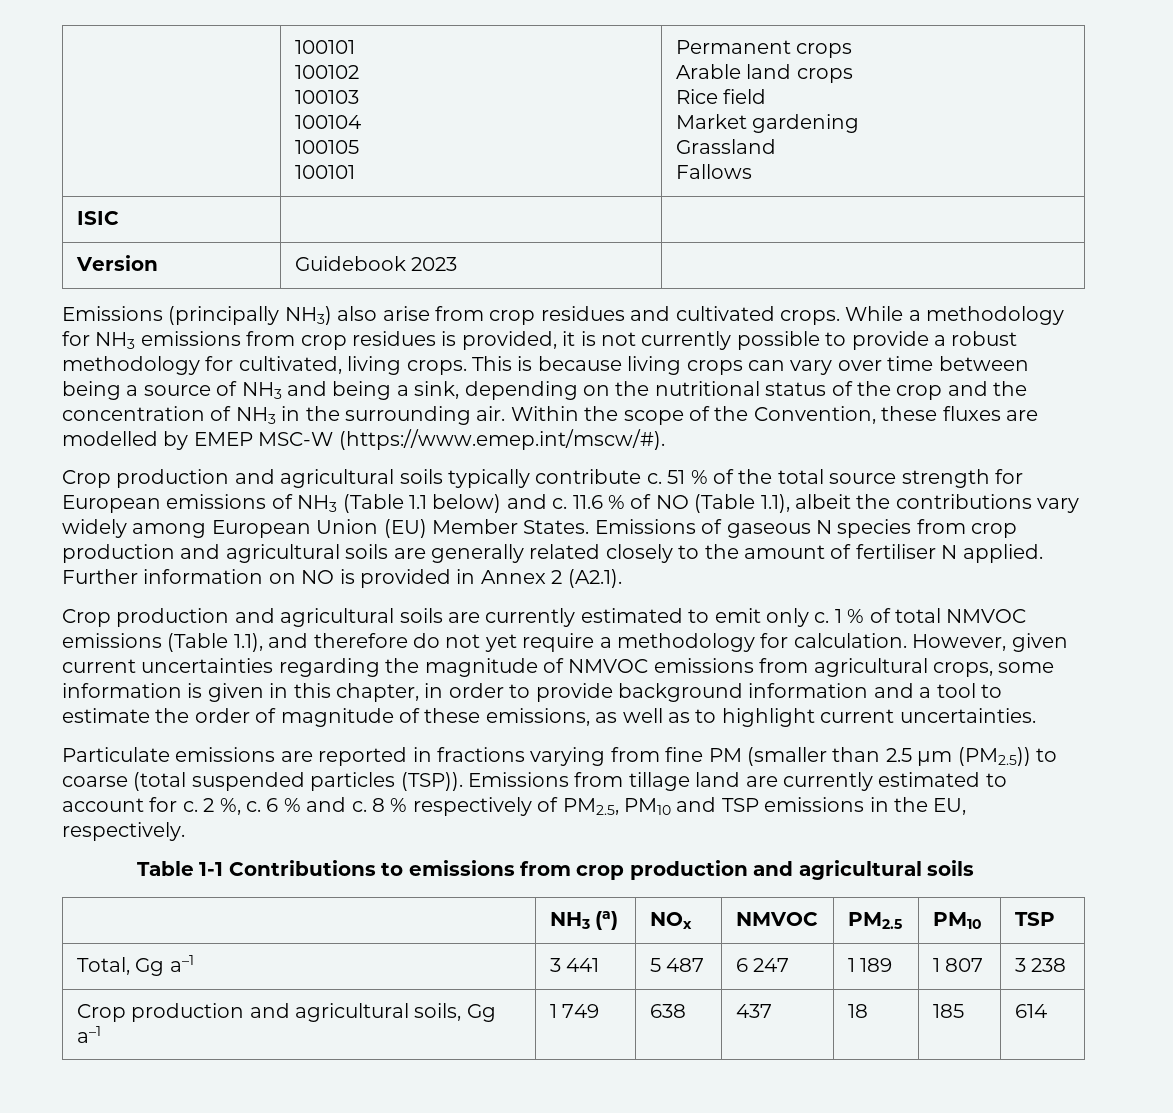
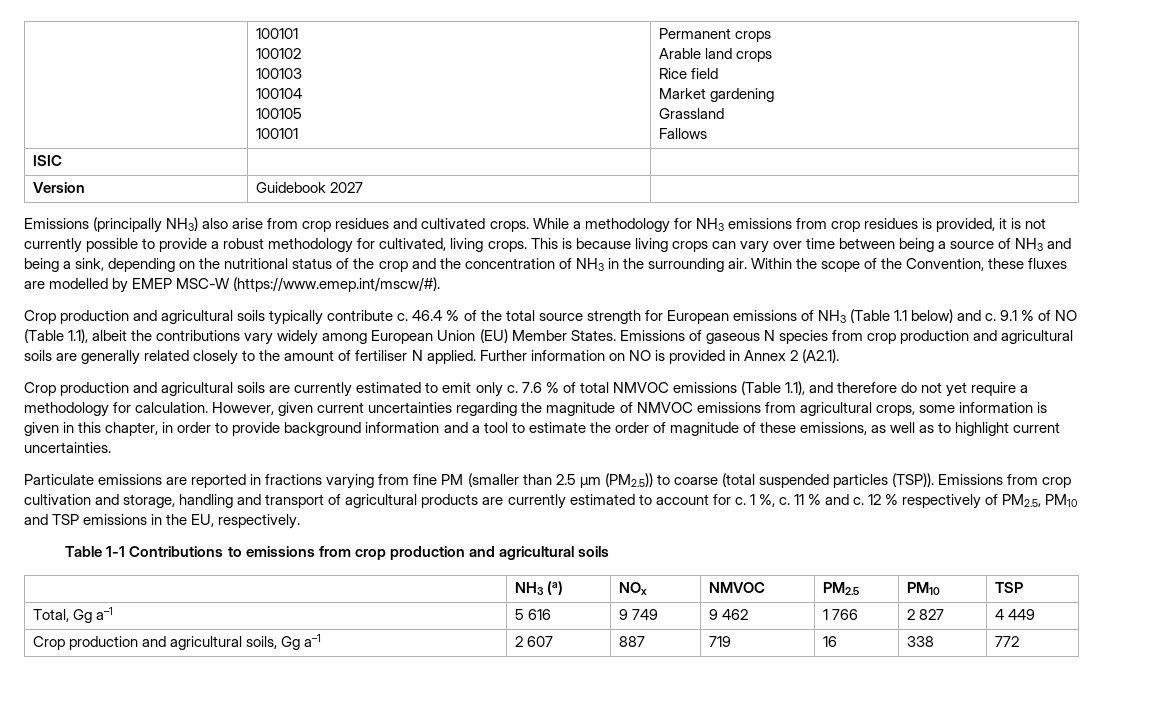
[411,257,458,271] 2023 -> [329,182,363,193] 2027
[667,470,686,484] 51 -> [412,310,443,321] 46.4
[572,495,603,509] 11.6 -> [1000,310,1018,321] 9.1
[834,609,842,623] 1 -> [521,382,542,393] 7.6
[628,772,741,791] tillage land -> [1042,477,1072,488] [24,494,479,508] crop cultivation and storage, handling and transport of agricultural products
[203,798,215,812] 2 -> [749,494,755,505] 1
[266,798,279,812] 6 -> [793,494,804,505] 11
[372,798,385,812] 8 -> [868,494,882,505] 12
[549,958,600,972] [649,958,705,972] [735,958,790,972] [847,958,893,972] [932,958,984,972] [1014,958,1067,972] 3 441 | 5 487 | 6 247 | 1 189 | 1 807 | 3 238 -> [514,609,551,620] [618,609,658,620] [708,609,748,620] [822,609,858,620] [906,609,944,620] [994,609,1035,620] 5 616 | 9 749 | 9 462 | 1 766 | 2 827 | 4 449
[549,1004,600,1018] [649,1004,686,1018] [735,1004,772,1018] [847,1004,868,1018] [932,1004,964,1018] [1014,1004,1047,1018] 1 749 | 638 | 437 | 18 | 185 | 614 -> [514,636,553,647] [618,636,645,647] [708,636,731,647] [822,636,837,647] [906,636,934,647] [994,636,1019,647] 2 607 | 887 | 719 | 16 | 338 | 772

